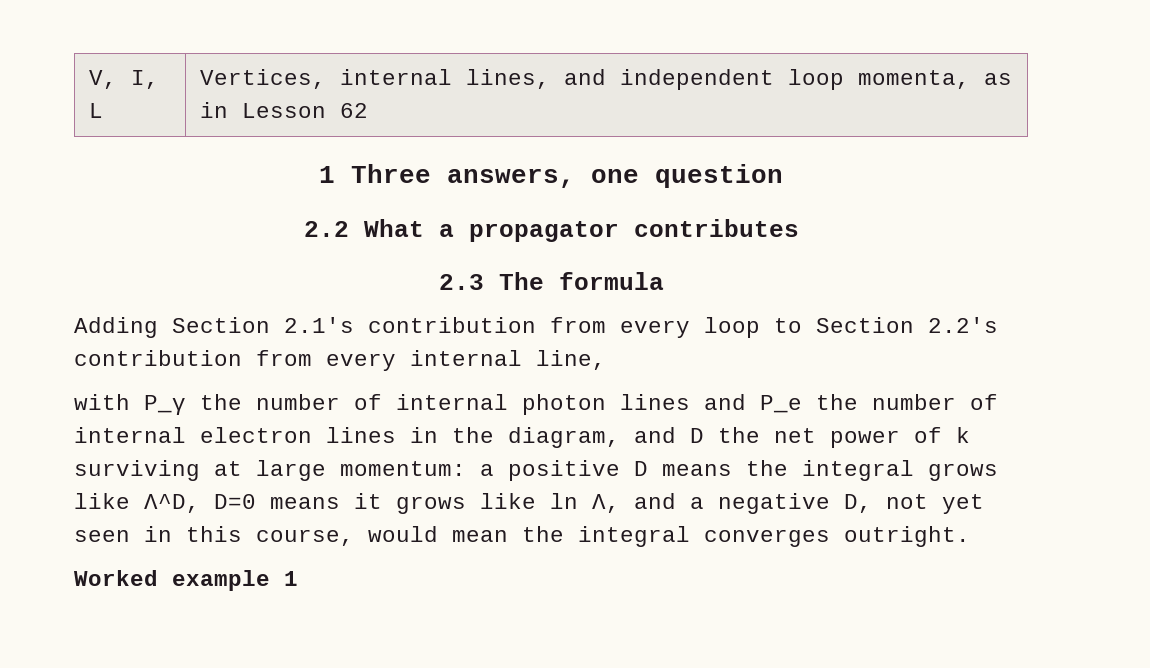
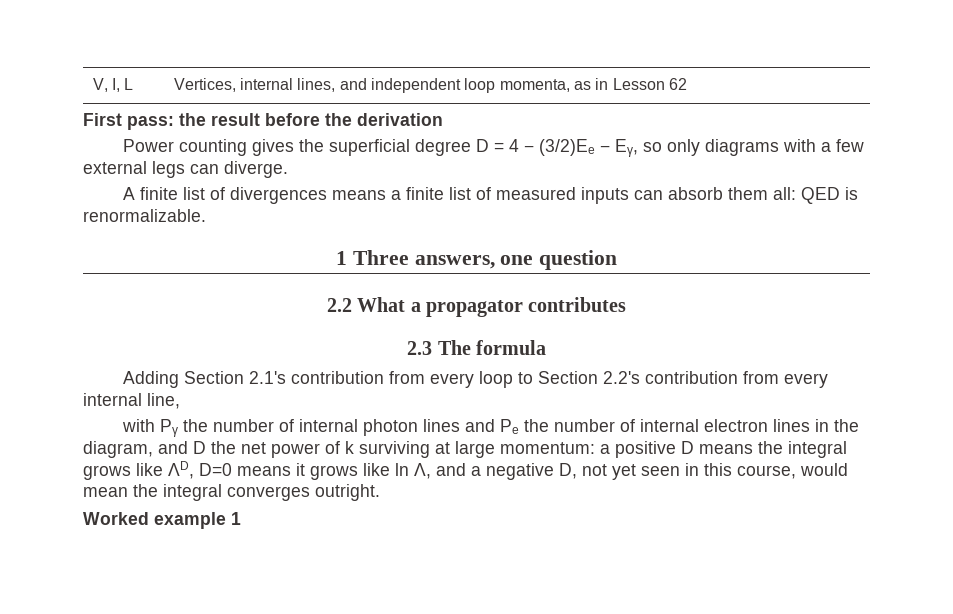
(369, 110) none -> [83,113,443,130] [122,139,864,157] [83,161,288,178] [122,187,858,204] [83,209,206,222] // First pass: the result before the derivation // Power counting gives the superficial degree D = 4 − (3/2)Ee − Eγ, so only diagrams with a few external legs can diverge. // A finite list of divergences means a finite list of measured inputs can absorb them all: QED is renormalizable.
[144,395,186,415] P_γ -> [159,419,178,437] Pγ
[760,395,802,413] P_e -> [499,419,519,434] Pe
[144,494,200,513] Λ^D, -> [168,461,194,479] ΛD,

